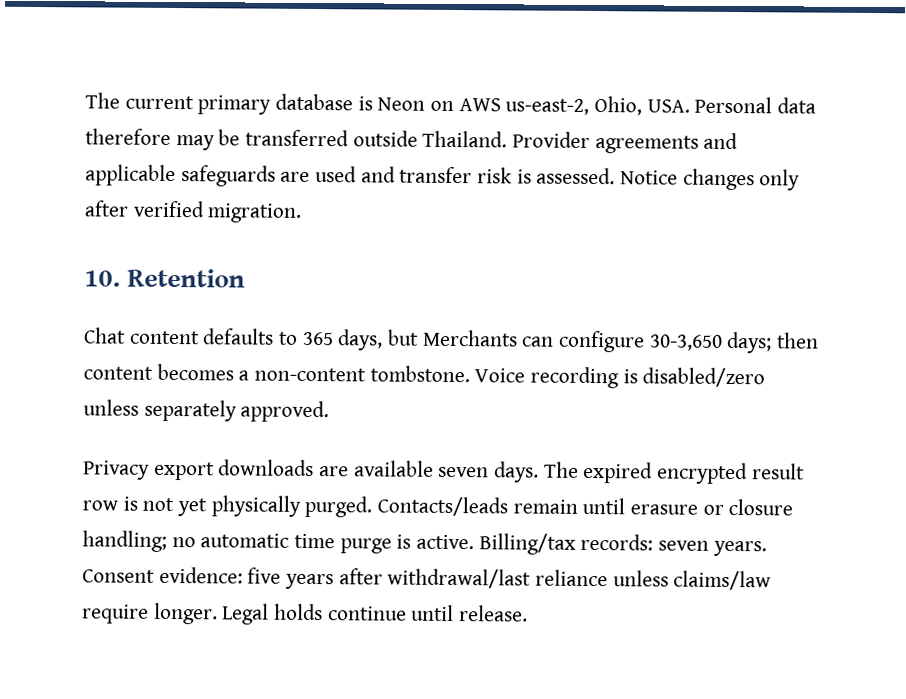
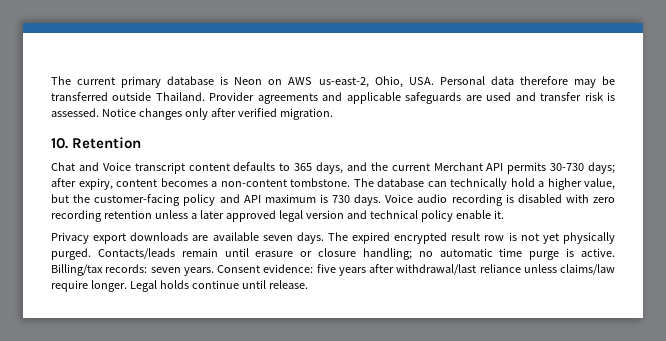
(126, 335) none -> [78,162,185,174] and Voice transcript
[388,329,820,354] but Merchants can configure 30-3,650 days; then -> [346,162,615,174] [51,178,113,190] and the current Merchant API permits 30-730 days; after expiry,
[474,366,766,389] [83,399,330,423] Voice recording is disabled/zero unless separately approved. -> [353,178,615,190] [51,194,615,206] [51,210,504,222] The database can technically hold a higher value, but the customer-facing policy and API maximum is 730 days. Voice audio recording is disabled with zero recording retention unless a later approved legal version and technical policy enable it.

